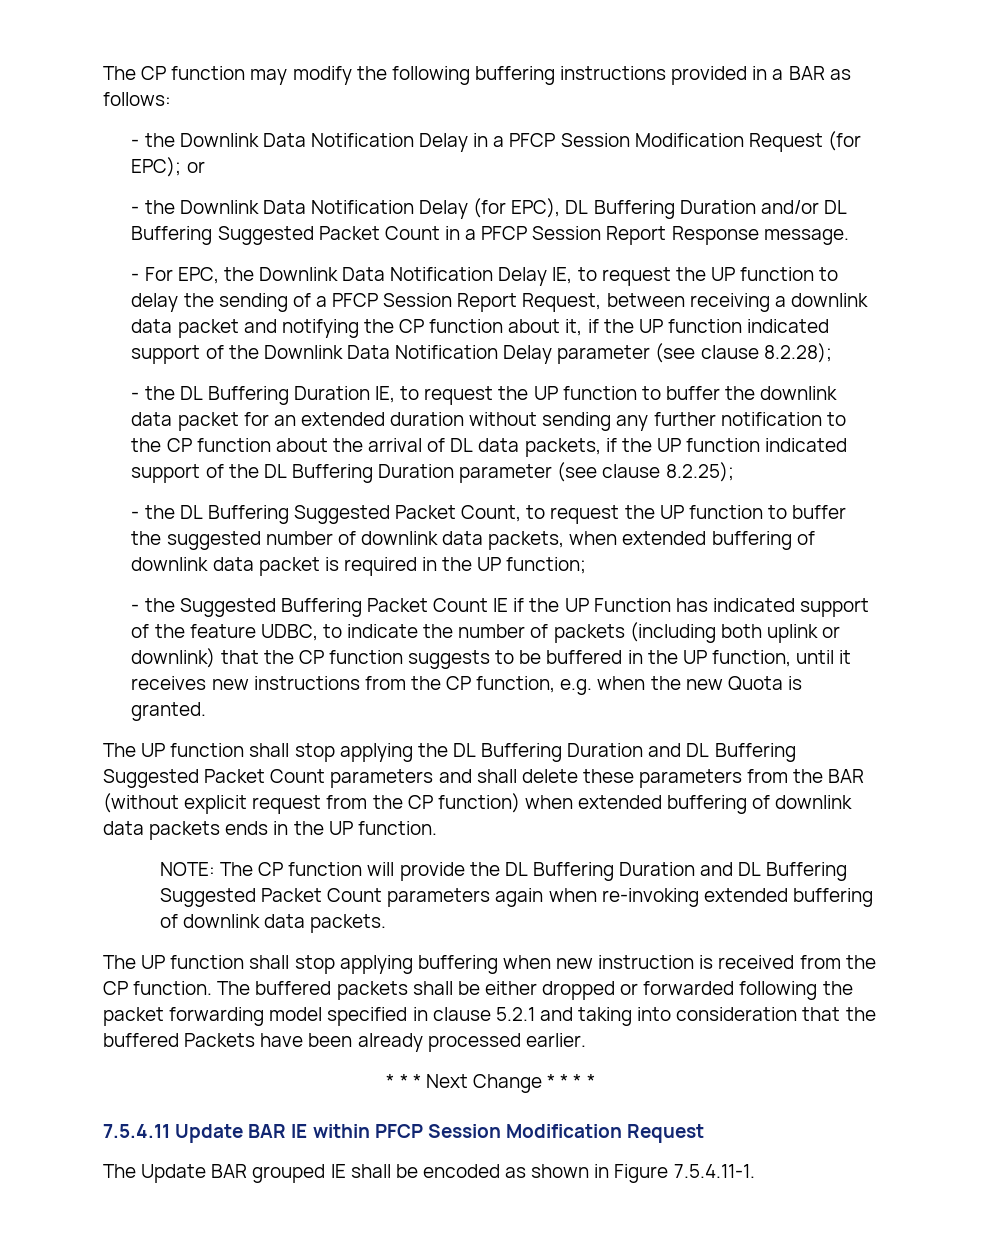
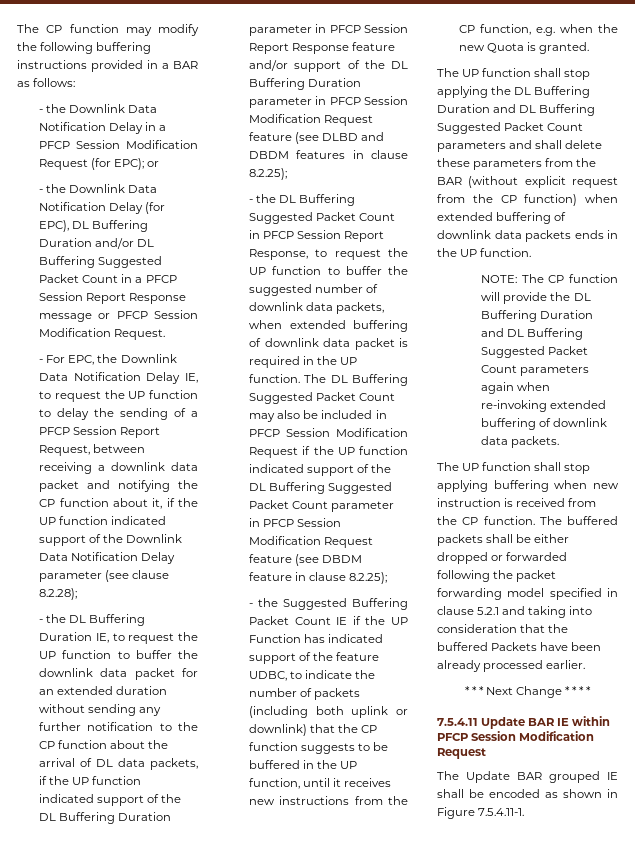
[763,229,849,245] message. -> [39,310,198,322] [39,328,166,340] message or PFCP Session Modification Request.
[557,462,598,482] (see -> [315,24,408,33] [249,42,396,54] [249,60,408,72] [249,78,362,90] [249,96,408,108] [249,114,374,126] [249,132,385,144] [249,150,364,159] in PFCP Session Report Response feature and/or support of the DL Buffering Duration parameter in PFCP Session Modification Request feature (see DLBD and DBDM features in
[461,505,522,522] Count, -> [359,213,396,221] [249,230,385,242] [249,249,309,260] Count in PFCP Session Report Response,
[506,557,587,574] function; -> [249,374,408,386] [249,392,396,404] [249,410,387,422] [249,428,408,437] [249,446,408,458] [249,464,392,476] [249,482,393,494] [249,500,395,512] [249,518,342,527] [249,536,374,548] [249,554,363,566] [249,572,388,584] function. The DL Buffering Suggested Packet Count may also be included in PFCP Session Modification Request if the UP function indicated support of the DL Buffering Suggested Packet Count parameter in PFCP Session Modification Request feature (see DBDM feature in clause 8.2.25);

